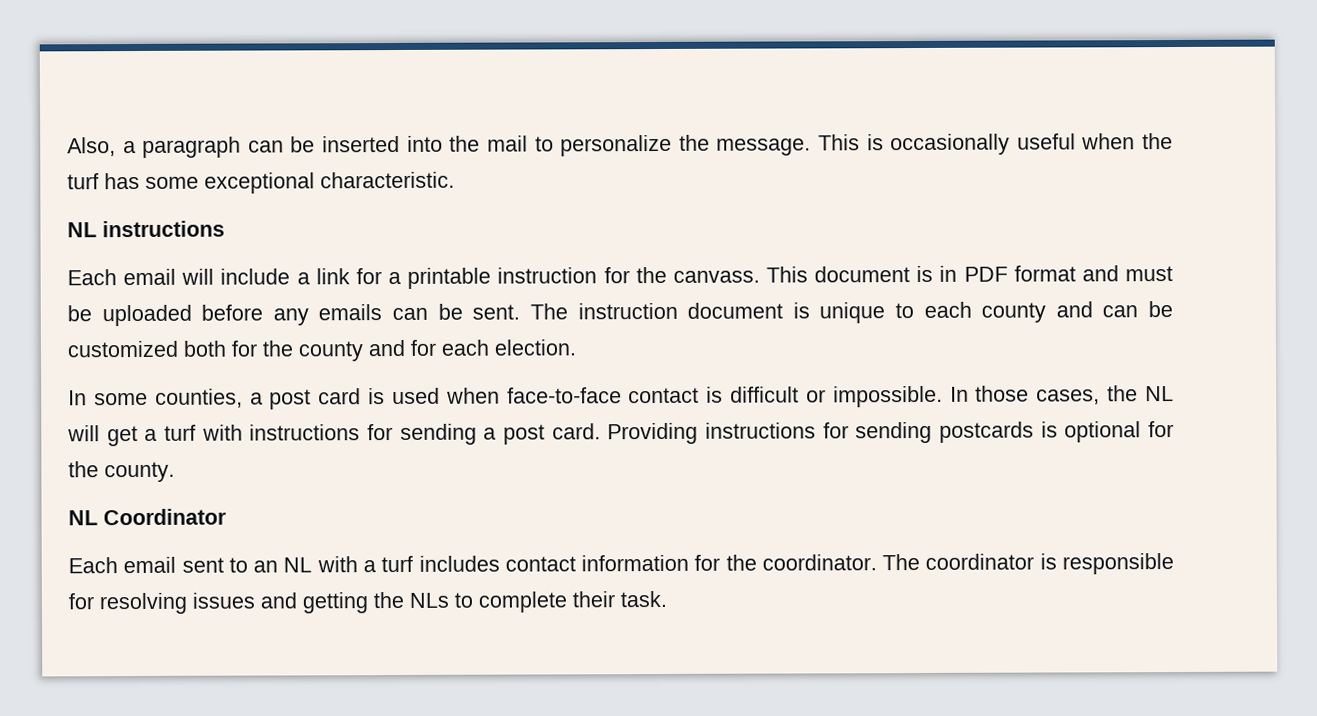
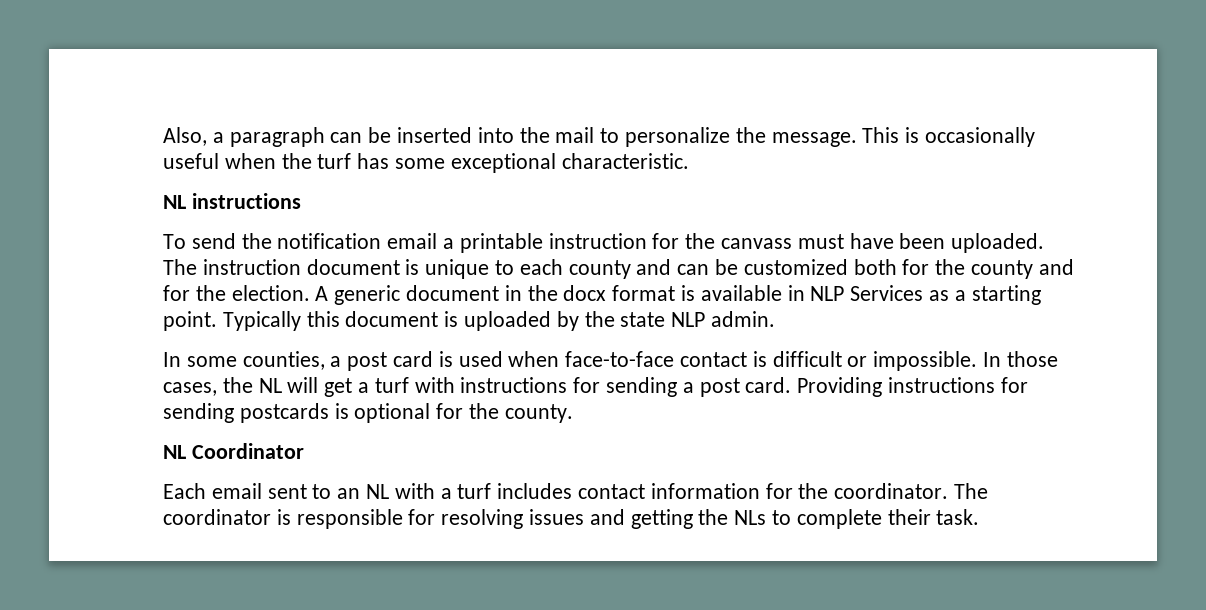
[67,268,382,286] Each email will include a link for -> [163,233,438,249] To send the notification email
[672,265,1173,283] [67,303,521,327] canvass. This document is in PDF format and must be uploaded before any emails can be sent. -> [721,233,1045,253] canvass must have been uploaded.
[441,339,489,356] each -> [195,285,226,301] the
(576, 347) none -> [315,285,1041,305] [163,311,776,331] A generic document in the docx format is available in NLP Services as a starting point. Typically this document is uploaded by the state NLP admin.

